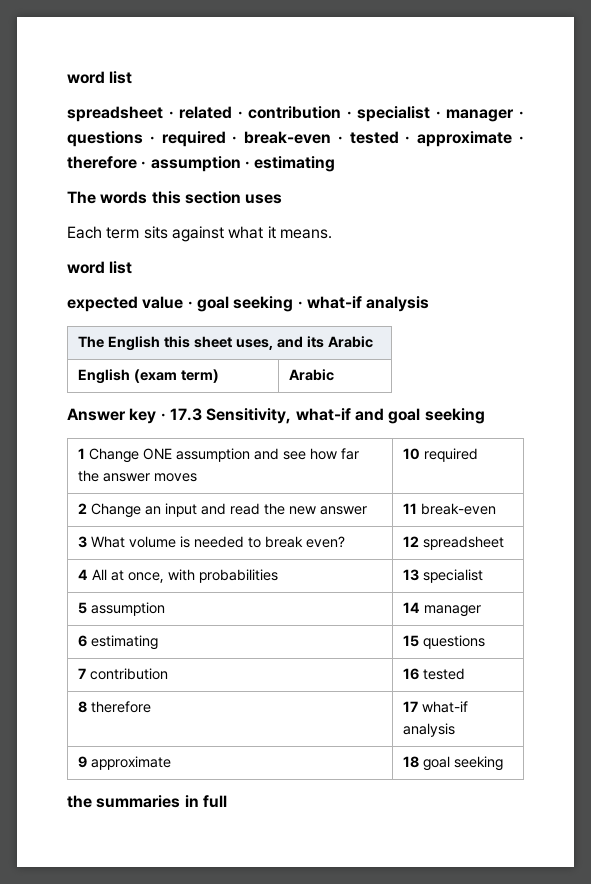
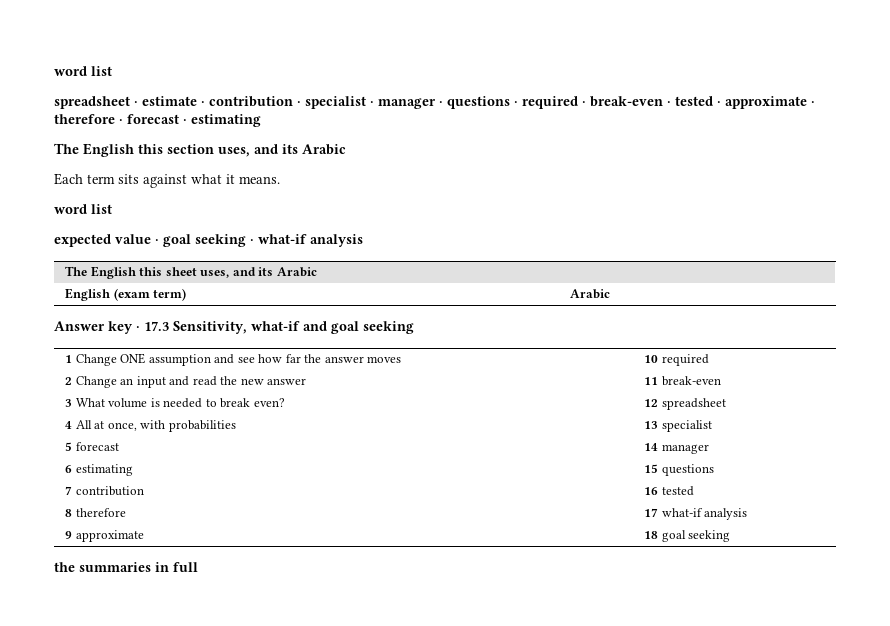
[179,106,233,119] related -> [142,96,197,106] estimate
[150,156,241,172] assumption -> [127,114,179,124] forecast
[100,191,148,204] words -> [83,143,134,157] English
[245,194,283,204] uses -> [218,144,346,157] uses, and its Arabic
[90,602,165,616] assumption -> [75,442,119,451] forecast

